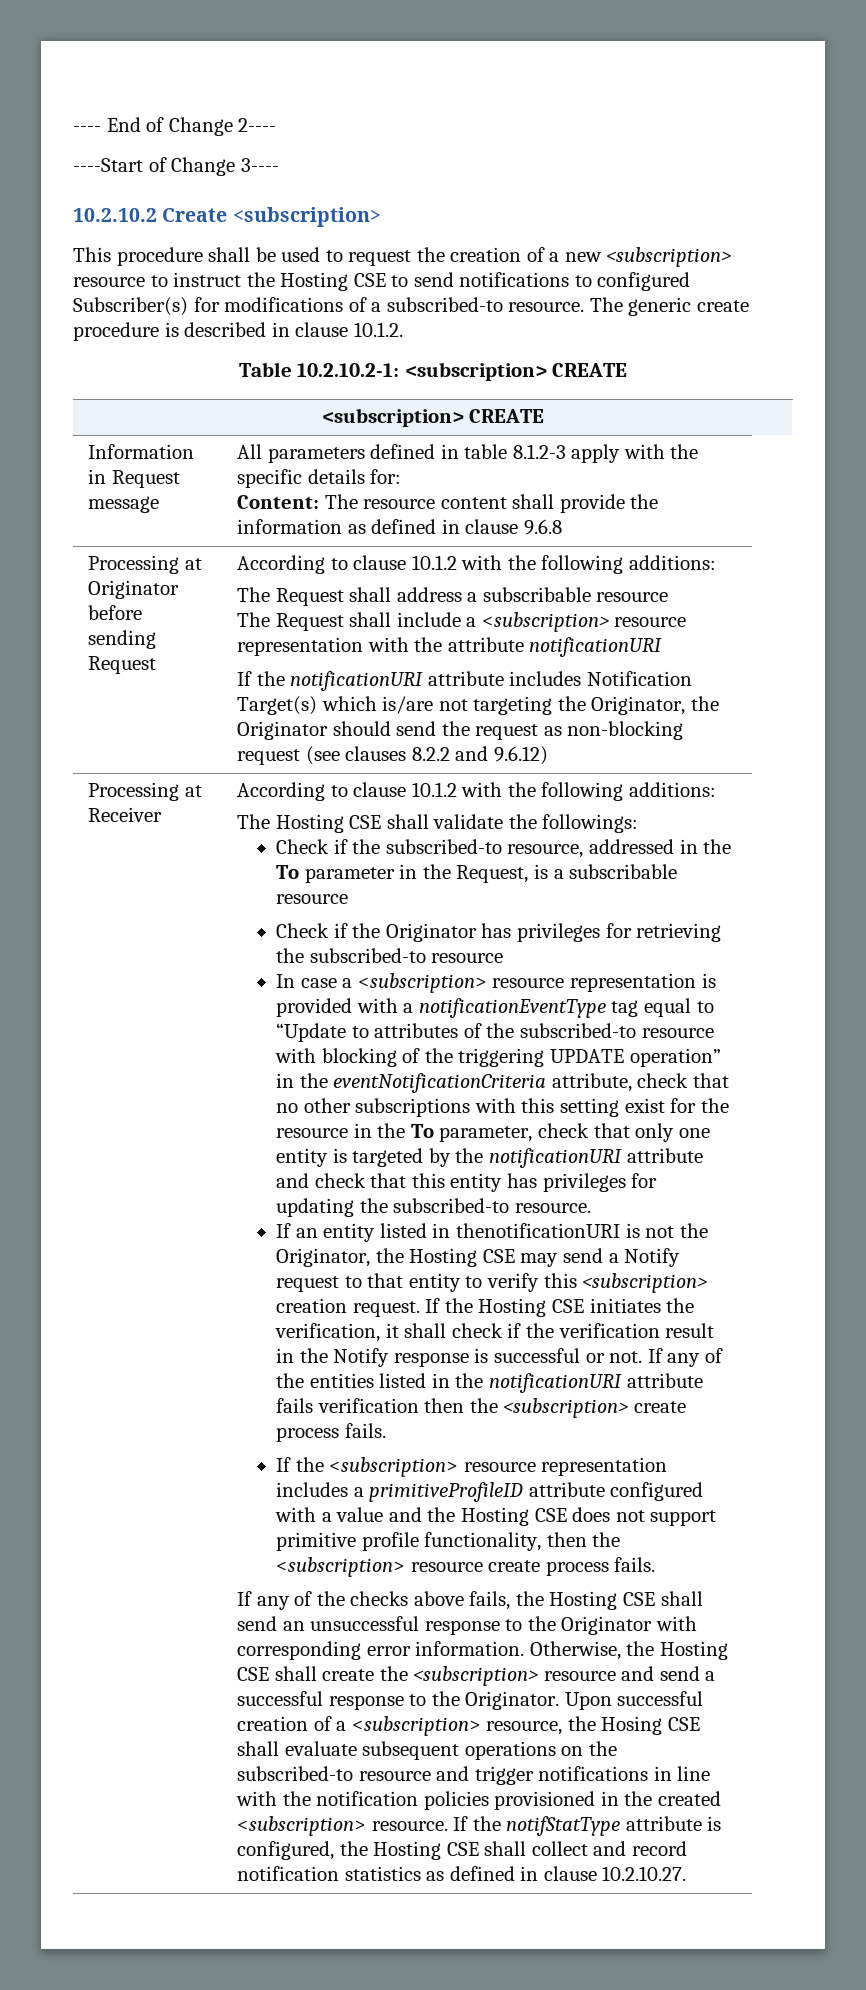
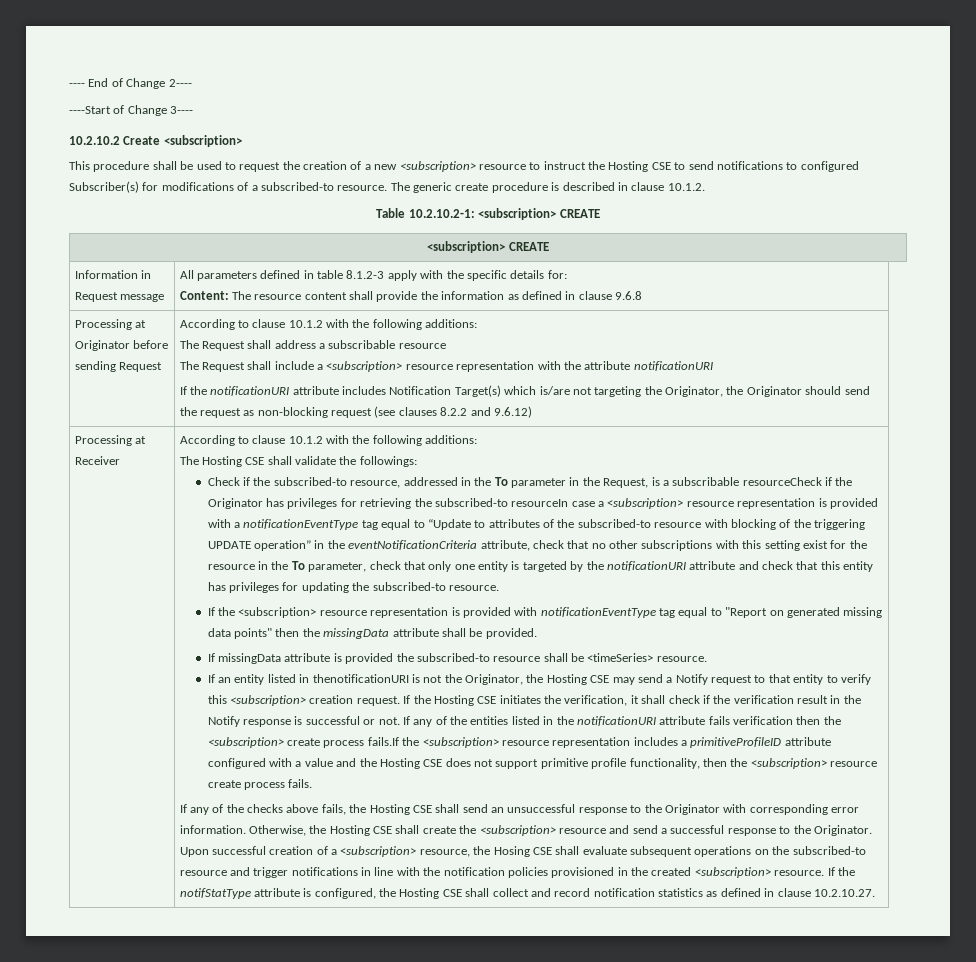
[276,894,349,904] [276,923,330,938] resource // Check -> [742,477,822,486] resourceCheck
[431,953,504,963] [276,974,296,988] resource // In -> [511,499,569,507] resourceIn
(591, 1208) none -> [207,607,883,618] [207,628,537,639] [207,653,707,664] // If the <subscription> resource representation is provided with notificationEventType tag equal to "Report on generated missing data points" then the missingData attribute shall be provided. // If missingData attribute is provided the subscribed-to resource shall be <timeSeries> resource.
[344,1423,386,1438] [276,1457,292,1472] fails. // If -> [367,737,399,746] fails.If

